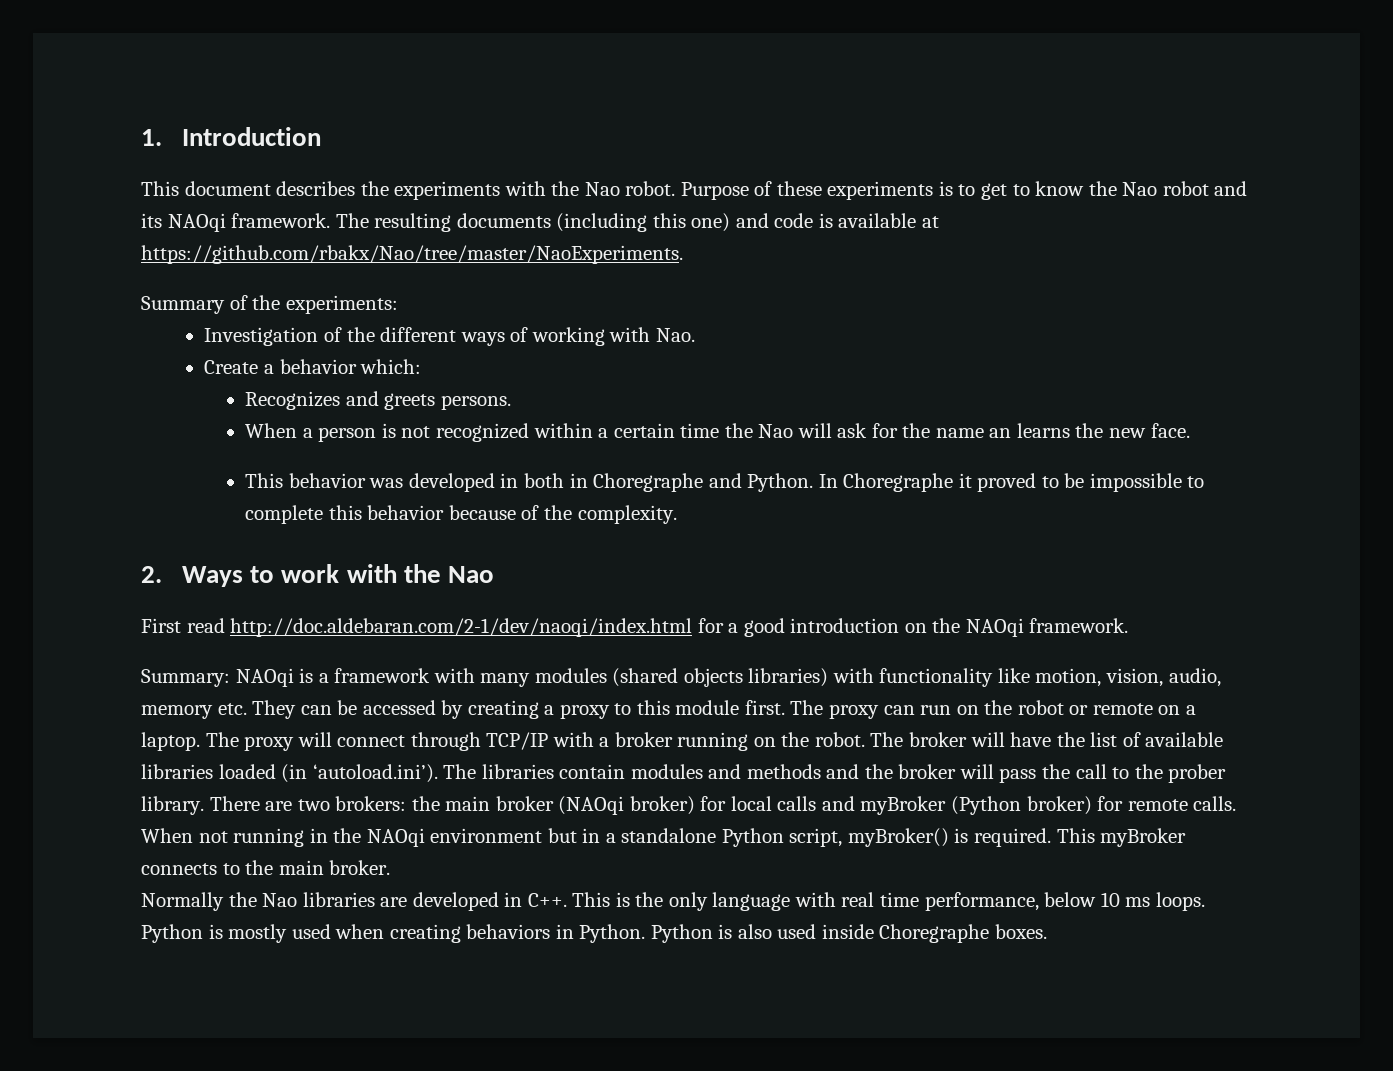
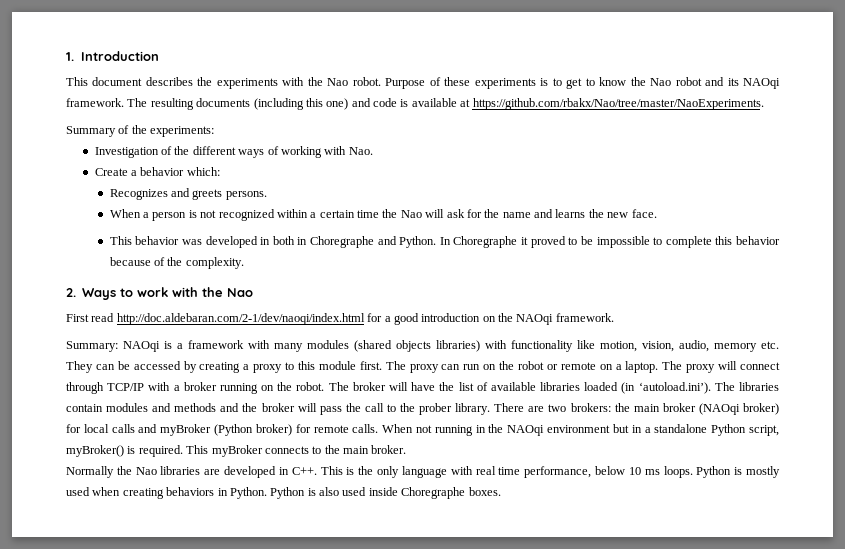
[989,428,1012,438] an -> [534,209,554,218] and

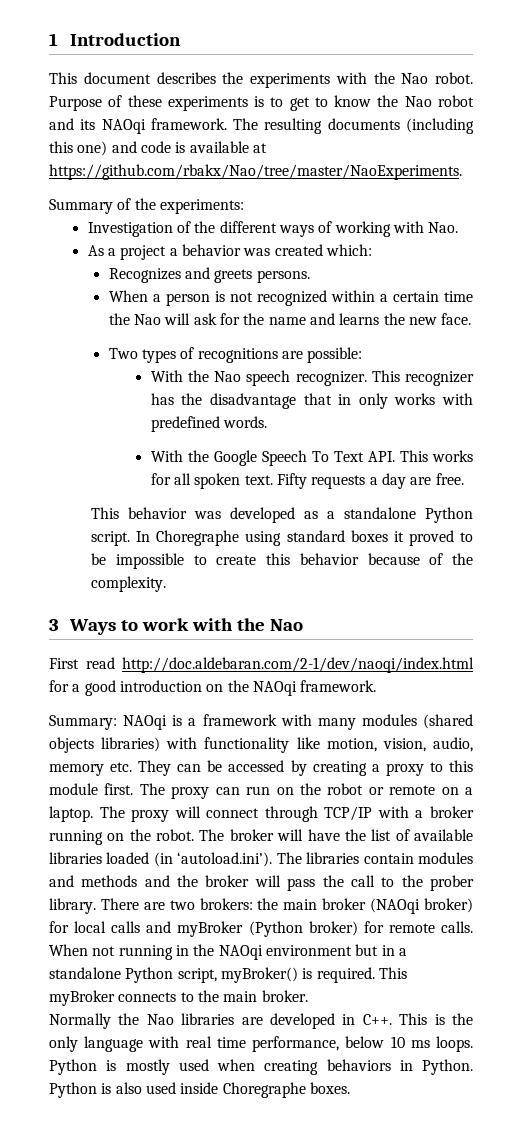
[66,52,74,61] 1. -> [49,33,58,46] 1
[94,167,185,176] Create a behavior -> [87,244,323,260] As a project a behavior was created
[109,236,518,248] This behavior was developed in both in Choregraphe and Python. In Choregraphe -> [108,347,363,363] [150,370,474,386] [150,393,474,409] [150,416,268,432] [150,450,474,466] [150,473,464,489] [91,507,473,523] [91,530,388,546] Two types of recognitions are possible: // With the Nao speech recognizer. This recognizer has the disadvantage that in only works with predefined words. // With the Google Speech To Text API. This works for all spoken text. Fifty requests a day are free. // This behavior was developed as a standalone Python script. In Choregraphe using standard boxes
[665,236,712,248] complete -> [216,555,257,565] create
[66,288,76,297] 2. -> [49,619,59,631] 3

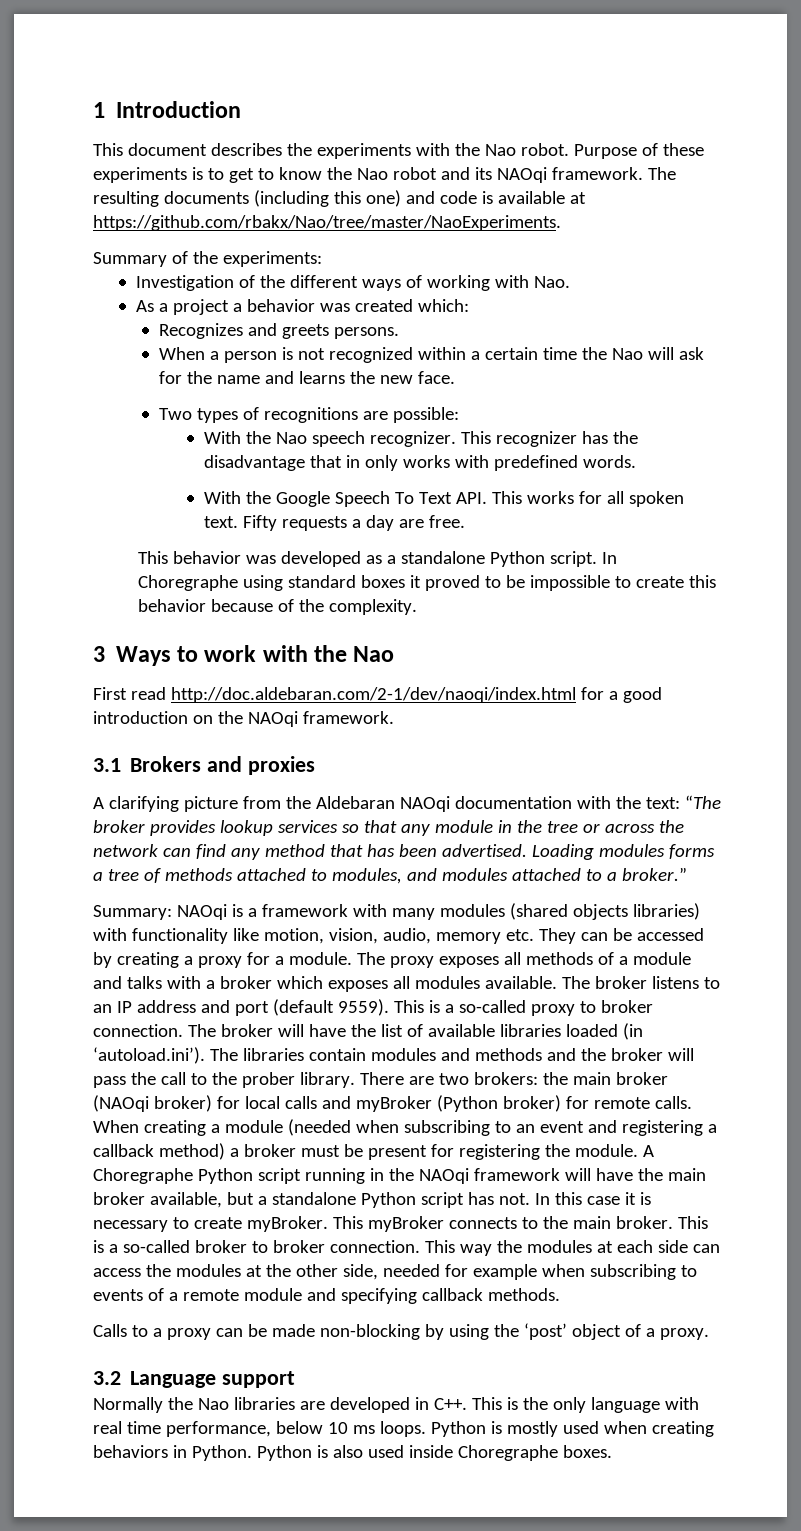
(377, 686) none -> [93,756,315,775] [93,795,721,812] [93,820,684,836] [93,844,715,860] [93,867,687,884] // 3.1 Brokers and proxies // A clarifying picture from the Aldebaran NAOqi documentation with the text: “The broker provides lookup services so that any module in the tree or across the network can find any method that has been advertised. Loading modules forms a tree of methods attached to modules, and modules attached to a broker.”
[429,760,473,772] [49,783,474,799] [49,806,474,822] [49,829,195,845] to this module first. The proxy can run on the robot or remote on a laptop. The proxy will connect through TCP/IP with a broker running on the robot. -> [246,952,691,968] [93,976,720,992] [93,999,653,1016] [93,1024,183,1037] for a module. The proxy exposes all methods of a module and talks with a broker which exposes all modules available. The broker listens to an IP address and port (default 9559). This is a so-called proxy to broker connection.
[92,944,407,960] [49,967,375,983] not running in the NAOqi environment but in a standalone Python script, myBroker() is required. -> [143,1119,717,1136] [93,1143,654,1160] [93,1168,706,1184] [93,1192,651,1208] [93,1216,328,1232] creating a module (needed when subscribing to an event and registering a callback method) a broker must be present for registering the module. A Choregraphe Python script running in the NAOqi framework will have the main broker available, but a standalone Python script has not. In this case it is necessary to create myBroker.
(308, 996) none -> [677,1216,708,1229] [93,1240,720,1256] [93,1264,697,1280] [93,1288,560,1304] [93,1323,709,1340] [93,1371,296,1388] This is a so-called broker to broker connection. This way the modules at each side can access the modules at the other side, needed for example when subscribing to events of a remote module and specifying callback methods. // Calls to a proxy can be made non-blocking by using the ‘post’ object of a proxy. // 3.2 Language support

